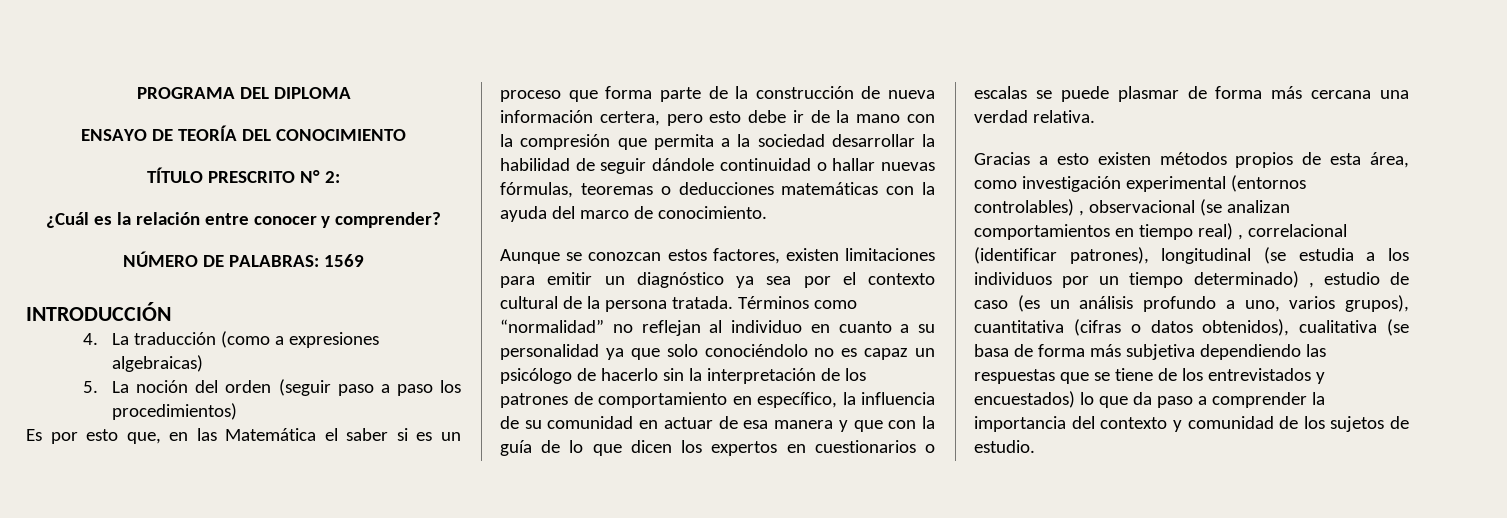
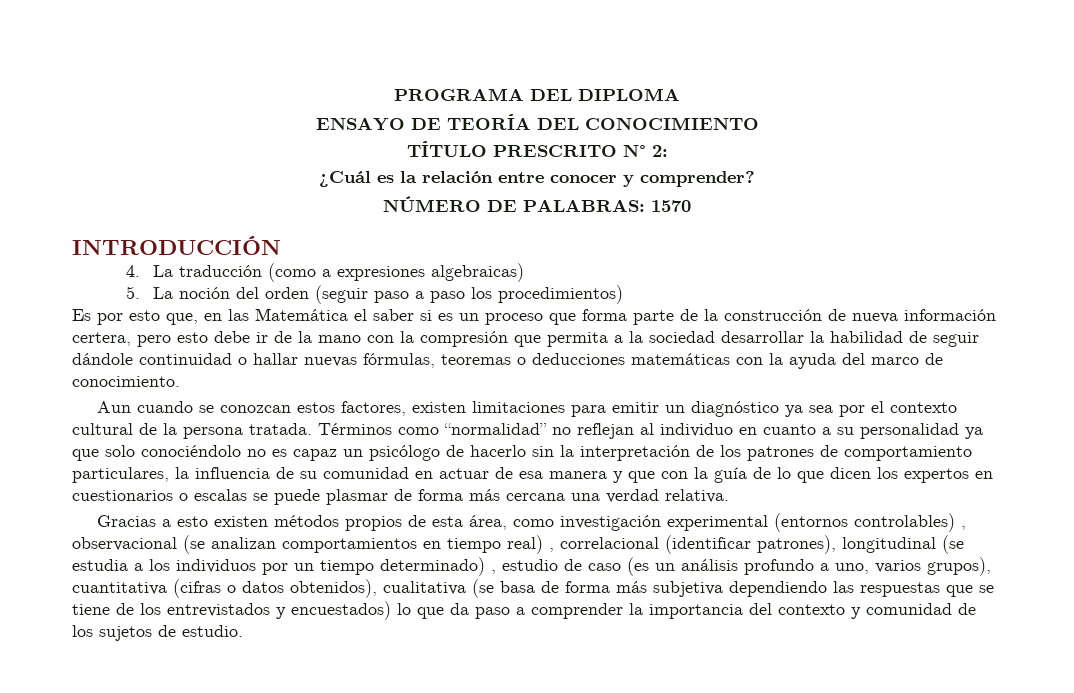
[323,254,364,267] 1569 -> [651,200,691,212] 1570
[500,249,560,264] Aunque -> [97,401,194,413] Aun cuando
[732,392,837,408] en específico, -> [72,467,169,483] particulares,

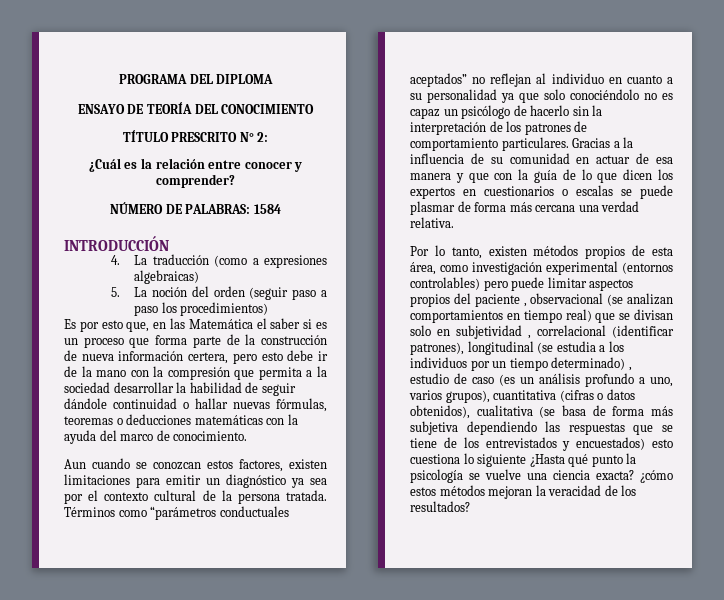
[651,200,691,212] 1570 -> [253,204,281,214] 1584
[444,423,547,435] “normalidad” -> [150,506,289,520] [410,73,467,87] “parámetros conductuales aceptados”
[72,467,169,483] particulares, -> [501,137,620,151] particulares. Gracias a
[97,515,209,527] Gracias a esto -> [410,245,482,259] Por lo tanto,
(956, 522) none -> [483,277,634,291] [410,293,520,307] pero puede limitar aspectos propios del paciente
(543, 544) none -> [595,309,673,323] [410,325,522,339] que se divisan solo en subjetividad
[397,603,976,619] [72,625,243,641] lo que da paso a comprender la importancia del contexto y comunidad de los sujetos de estudio. -> [652,439,673,448] [410,453,637,467] [410,469,673,483] [410,485,637,499] [410,501,470,512] esto cuestiona lo siguiente ¿Hasta qué punto la psicología se vuelve una ciencia exacta? ¿cómo estos métodos mejoran la veracidad de los resultados?

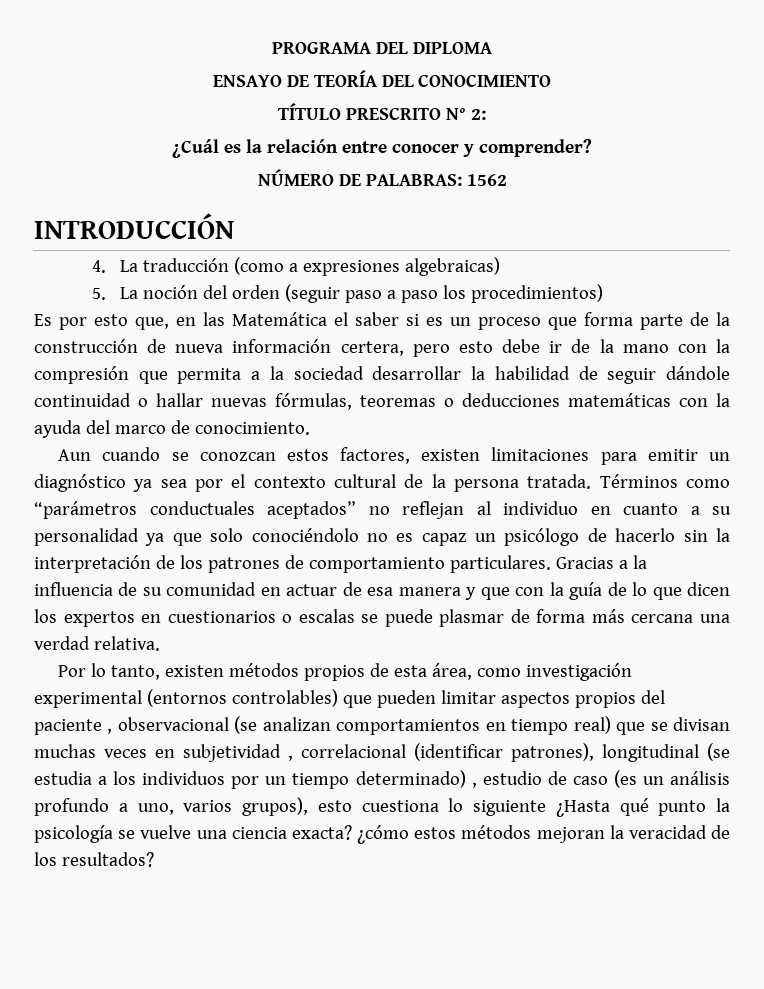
[253,204,281,214] 1584 -> [466,174,507,186] 1562
[483,277,545,291] pero puede -> [342,690,436,708] que pueden
[410,325,431,336] solo -> [34,744,147,758] muchas veces
[493,389,635,402] [410,405,673,419] [410,421,673,435] [410,437,646,451] cuantitativa (cifras o datos obtenidos), cualitativa (se basa de forma más subjetiva dependiendo las respuestas que se tiene de los entrevistados y encuestados) -> (308, 806) none

